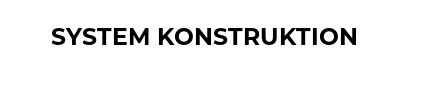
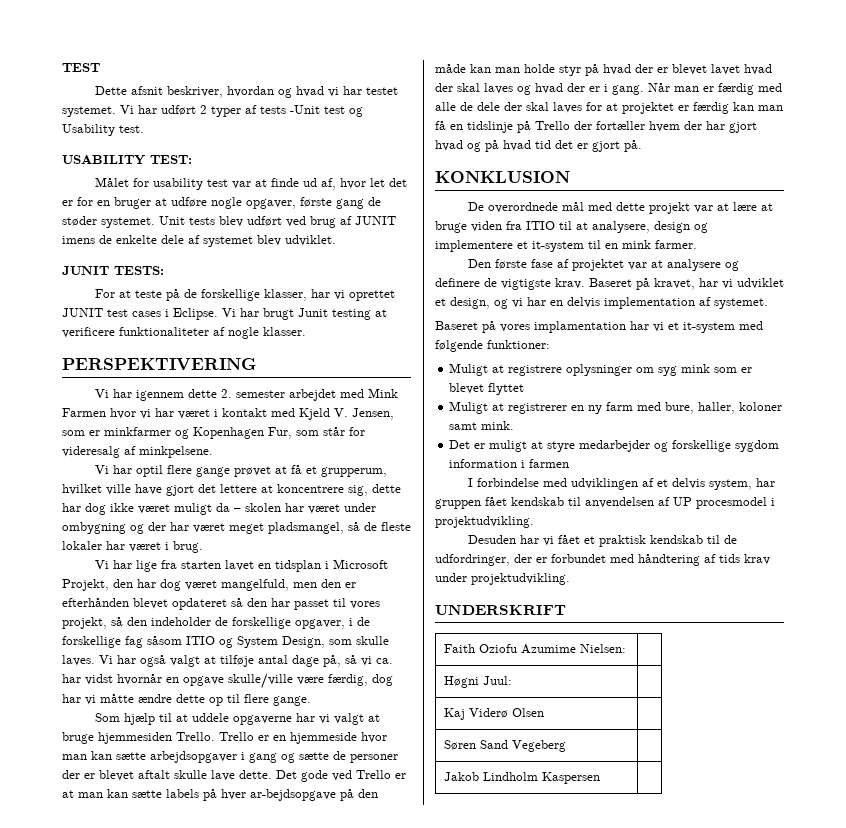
[51,28,358,45] SYSTEM KONSTRUKTION -> [62,63,100,72] [94,86,398,98] [62,105,363,117] [62,124,144,136] [62,155,192,165] [94,177,407,190] [62,197,381,209] [62,216,396,228] [62,235,336,247] [62,266,164,275] [94,289,395,301] [62,308,387,320] [62,327,306,339] [62,358,256,370] [94,388,398,401] [62,408,394,420] [62,427,365,439] [62,446,213,458] [94,465,387,477] [62,484,401,496] [62,503,376,515] [62,522,411,534] [62,541,203,553] [94,559,388,572] [62,579,356,591] [62,598,380,610] [62,617,370,629] [62,636,389,648] [62,655,393,667] [62,673,393,689] [62,694,311,706] [94,713,380,725] [62,732,387,744] [62,751,398,763] [62,770,406,782] [62,789,378,801] [435,64,772,76] [435,83,782,95] [435,102,783,114] [435,121,757,133] [435,140,642,152] [435,171,570,183] [467,202,773,214] [435,221,708,233] [435,240,697,252] [467,259,739,271] [435,278,784,290] [435,297,768,309] [435,321,763,333] [435,340,550,352] [449,363,753,376] [449,383,525,395] [449,401,783,414] [449,421,515,430] [449,440,780,452] [449,459,570,468] [467,478,775,490] [435,497,775,509] [435,516,534,528] [467,535,737,547] [435,554,770,566] [435,573,570,585] [435,604,566,615] [443,644,626,654] [443,676,512,688] [443,708,544,720] [443,740,566,752] [443,772,600,784] TEST // Dette afsnit beskriver, hvordan og hvad vi har testet systemet. Vi har udført 2 typer af tests -Unit test og Usability test. // USABILITY TEST: // Målet for usability test var at finde ud af, hvor let det er for en bruger at udføre nogle opgaver, første gang de støder systemet. Unit tests blev udført ved brug af JUNIT imens de enkelte dele af systemet blev udviklet. // JUNIT TESTS: // For at teste på de forskellige klasser, har vi oprettet JUNIT test cases i Eclipse. Vi har brugt Junit testing at verificere funktionaliteter af nogle klasser. // PERSPEKTIVERING // Vi har igennem dette 2. semester arbejdet med Mink Farmen hvor vi har været i kontakt med Kjeld V. Jensen, som er minkfarmer og Kopenhagen Fur, som står for videresalg af minkpelsene. // Vi har optil flere gange prøvet at få et grupperum, hvilket ville have gjort det lettere at koncentrere sig, dette har dog ikke været muligt da – skolen har været under ombygning og der har været meget pladsmangel, så de fleste lokaler har været i brug. // Vi har lige fra starten lavet en tidsplan i Microsoft Projekt, den har dog været mangelfuld, men den er efterhånden blevet opdateret så den har passet til vores projekt, så den indeholder de forskellige opgaver, i de forskellige fag såsom ITIO og System Design, som skulle laves. Vi har også valgt at tilføje antal dage på, så vi ca. har vidst hvornår en opgave skulle/ville være færdig, dog har vi måtte ændre dette op til flere gange. // Som hjælp til at uddele opgaverne har vi valgt at bruge hjemmesiden Trello. Trello er en hjemmeside hvor man kan sætte arbejdsopgaver i gang og sætte de personer der er blevet aftalt skulle lave dette. Det gode ved Trello er at man kan sætte labels på hver ar-bejdsopgave på den måde kan man holde styr på hvad der er blevet lavet hvad der skal laves og hvad der er i gang. Når man er færdig med alle de dele der skal laves for at projektet er færdig kan man få en tidslinje på Trello der fortæller hvem der har gjort hvad og på hvad tid det er gjort på. // KONKLUSION // De overordnede mål med dette projekt var at lære at bruge viden fra ITIO til at analysere, design og implementere et it-system til en mink farmer. // Den første fase af projektet var at analysere og definere de vigtigste krav. Baseret på kravet, har vi udviklet et design, og vi har en delvis implementation af systemet. // Baseret på vores implamentation har vi et it-system med følgende funktioner: // Muligt at registrere oplysninger om syg mink som er blevet flyttet // Muligt at registrerer en ny farm med bure, haller, koloner samt mink. // Det er muligt at styre medarbejder og forskellige sygdom information i farmen // I forbindelse med udviklingen af et delvis system, har gruppen fået kendskab til anvendelsen af UP procesmodel i projektudvikling. // Desuden har vi fået et praktisk kendskab til de udfordringer, der er forbundet med håndtering af tids krav under projektudvikling. // UNDERSKRIFT // Faith Oziofu Azumime Nielsen: | // Høgni Juul: | // Kaj Viderø Olsen | // Søren Sand Vegeberg | // Jakob Lindholm Kaspersen |

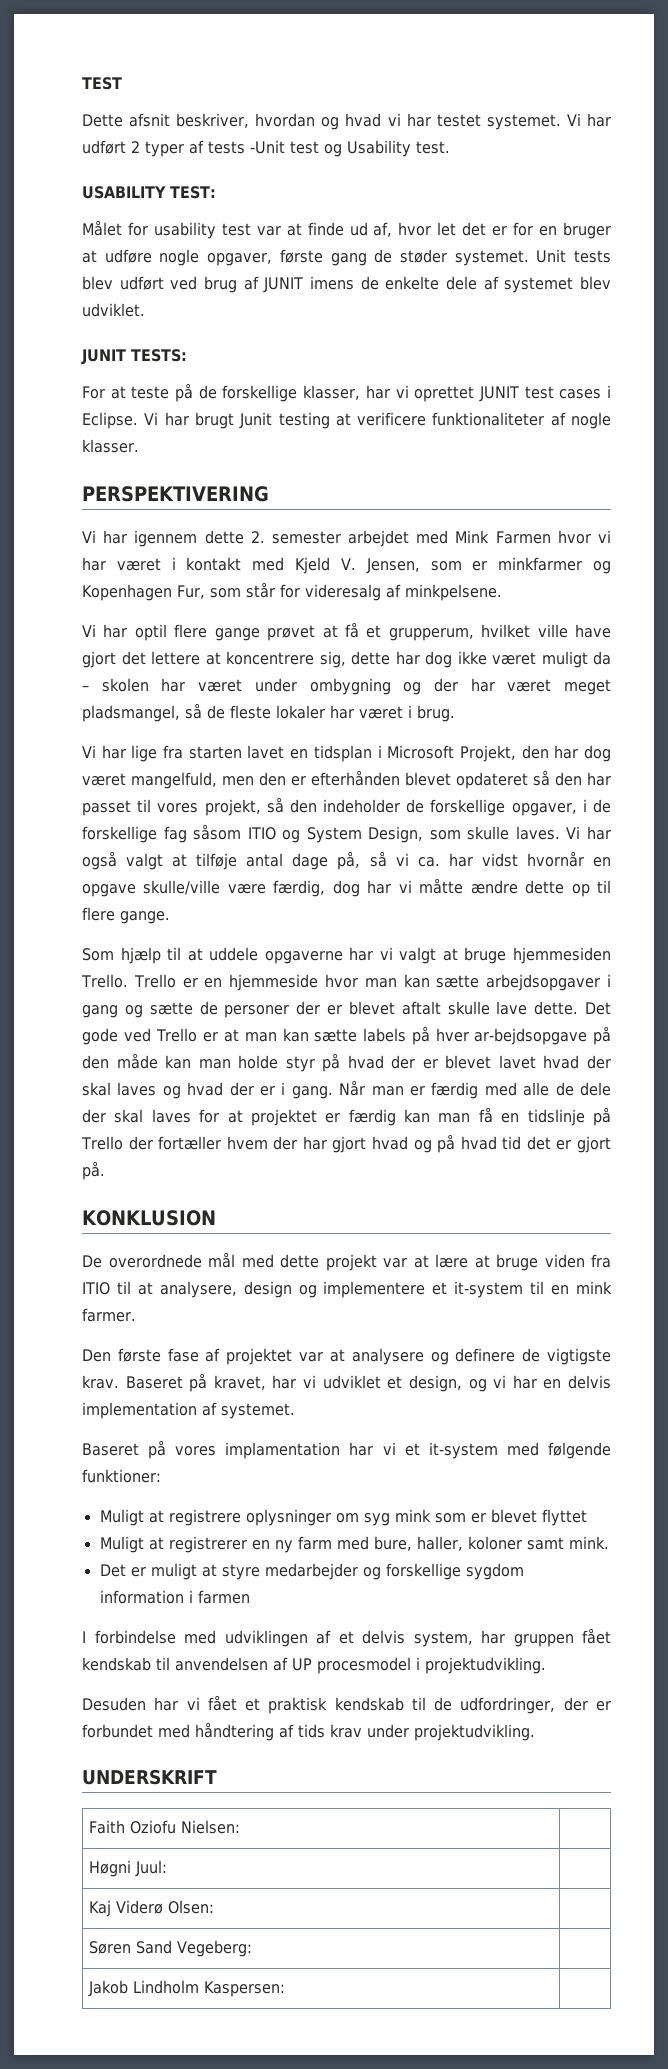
[520,644,576,654] Azumime -> (177, 1827) none
[511,708,544,717] Olsen -> [168,1900,215,1914] Olsen:
[511,740,566,752] Vegeberg -> [177,1940,253,1957] Vegeberg:
[541,772,600,784] Kaspersen -> [204,1981,286,1997] Kaspersen:

